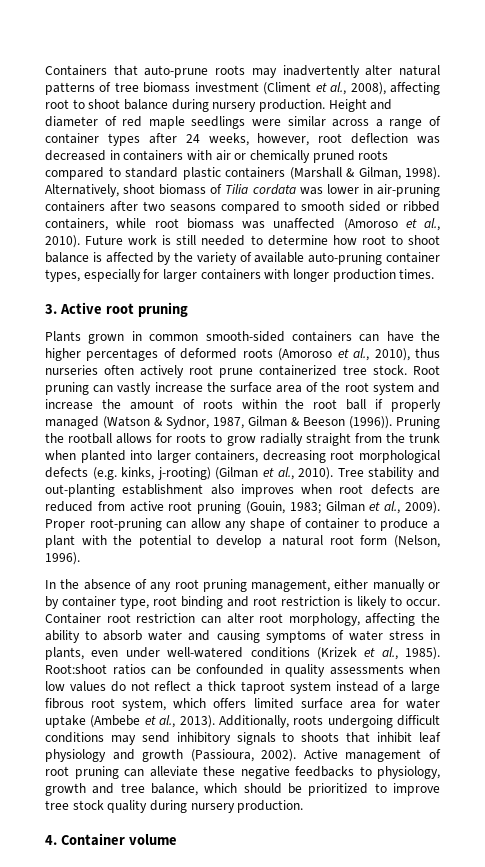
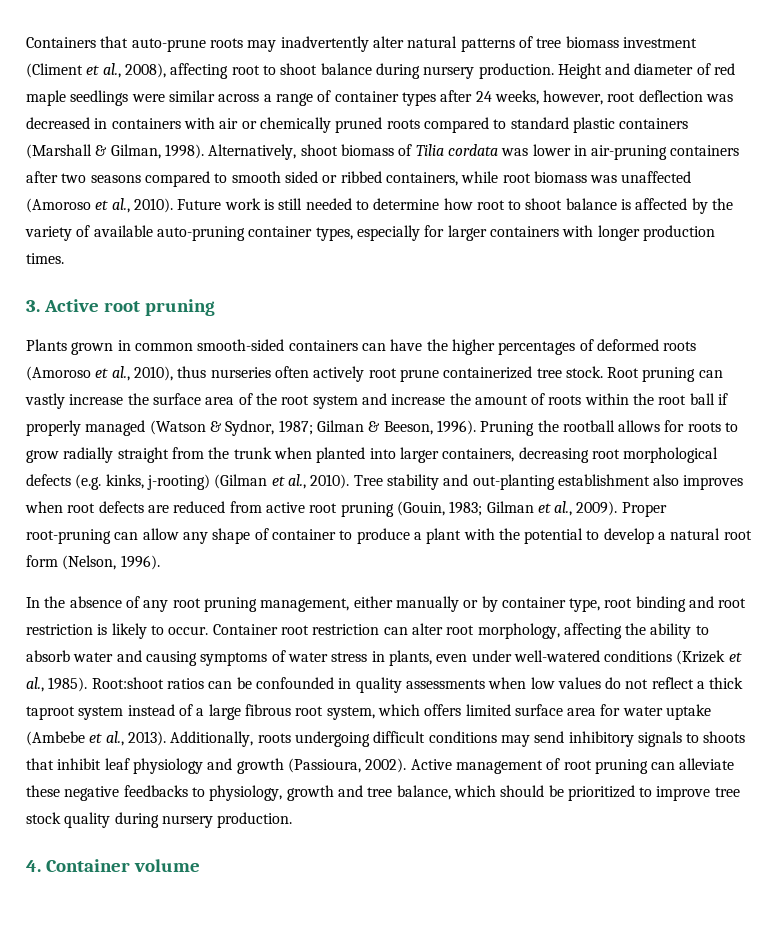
[213,417,244,429] 1987, -> [278,420,313,435] 1987;
[303,416,392,429] Beeson (1996)). -> [383,420,476,435] Beeson, 1996).

